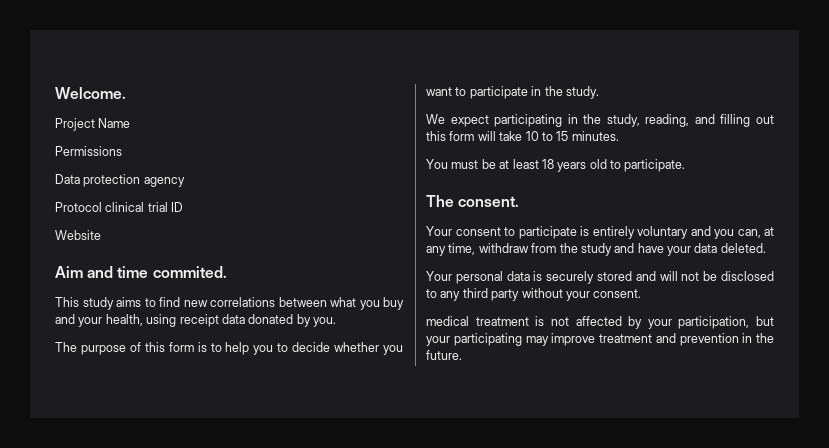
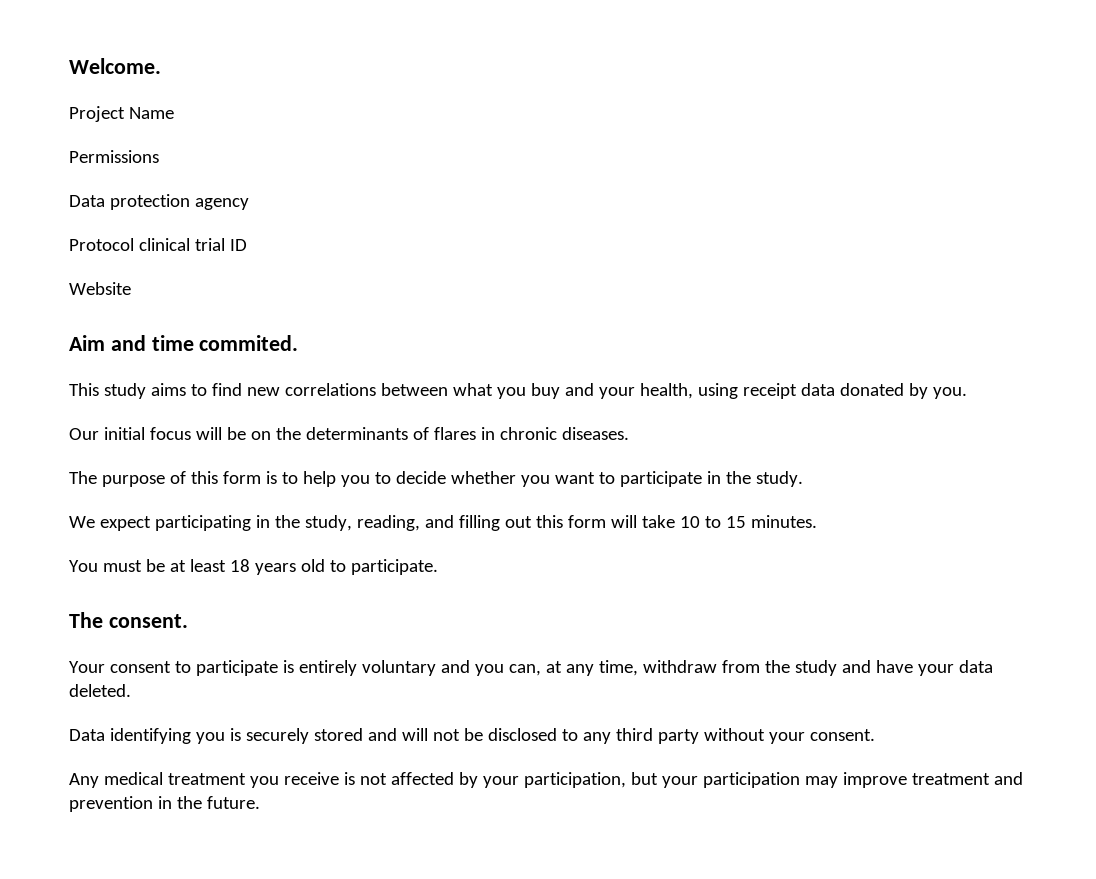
(336, 322) none -> [69,427,629,440] // Our initial focus will be on the determinants of flares in chronic diseases.
[426,271,530,284] Your personal data -> [69,728,225,744] Data identifying you
(642, 293) none -> [69,773,99,788] Any
(529, 321) none -> [249,772,339,788] you receive
[453,333,522,346] participating -> [702,772,800,788] participation

